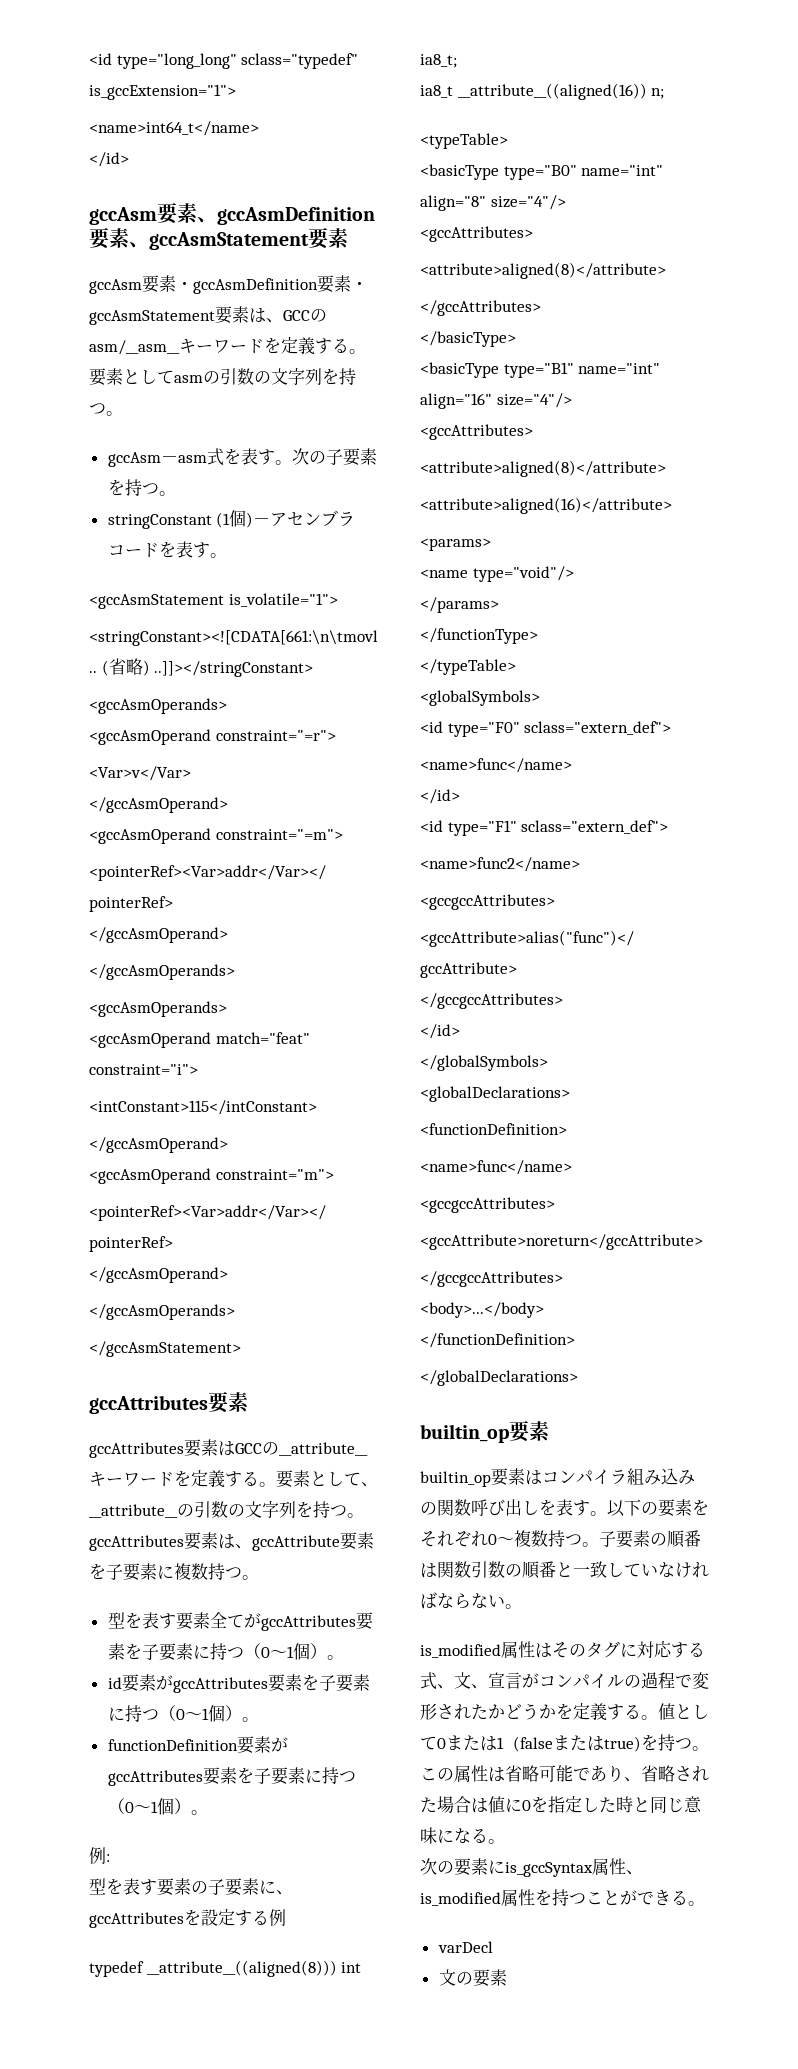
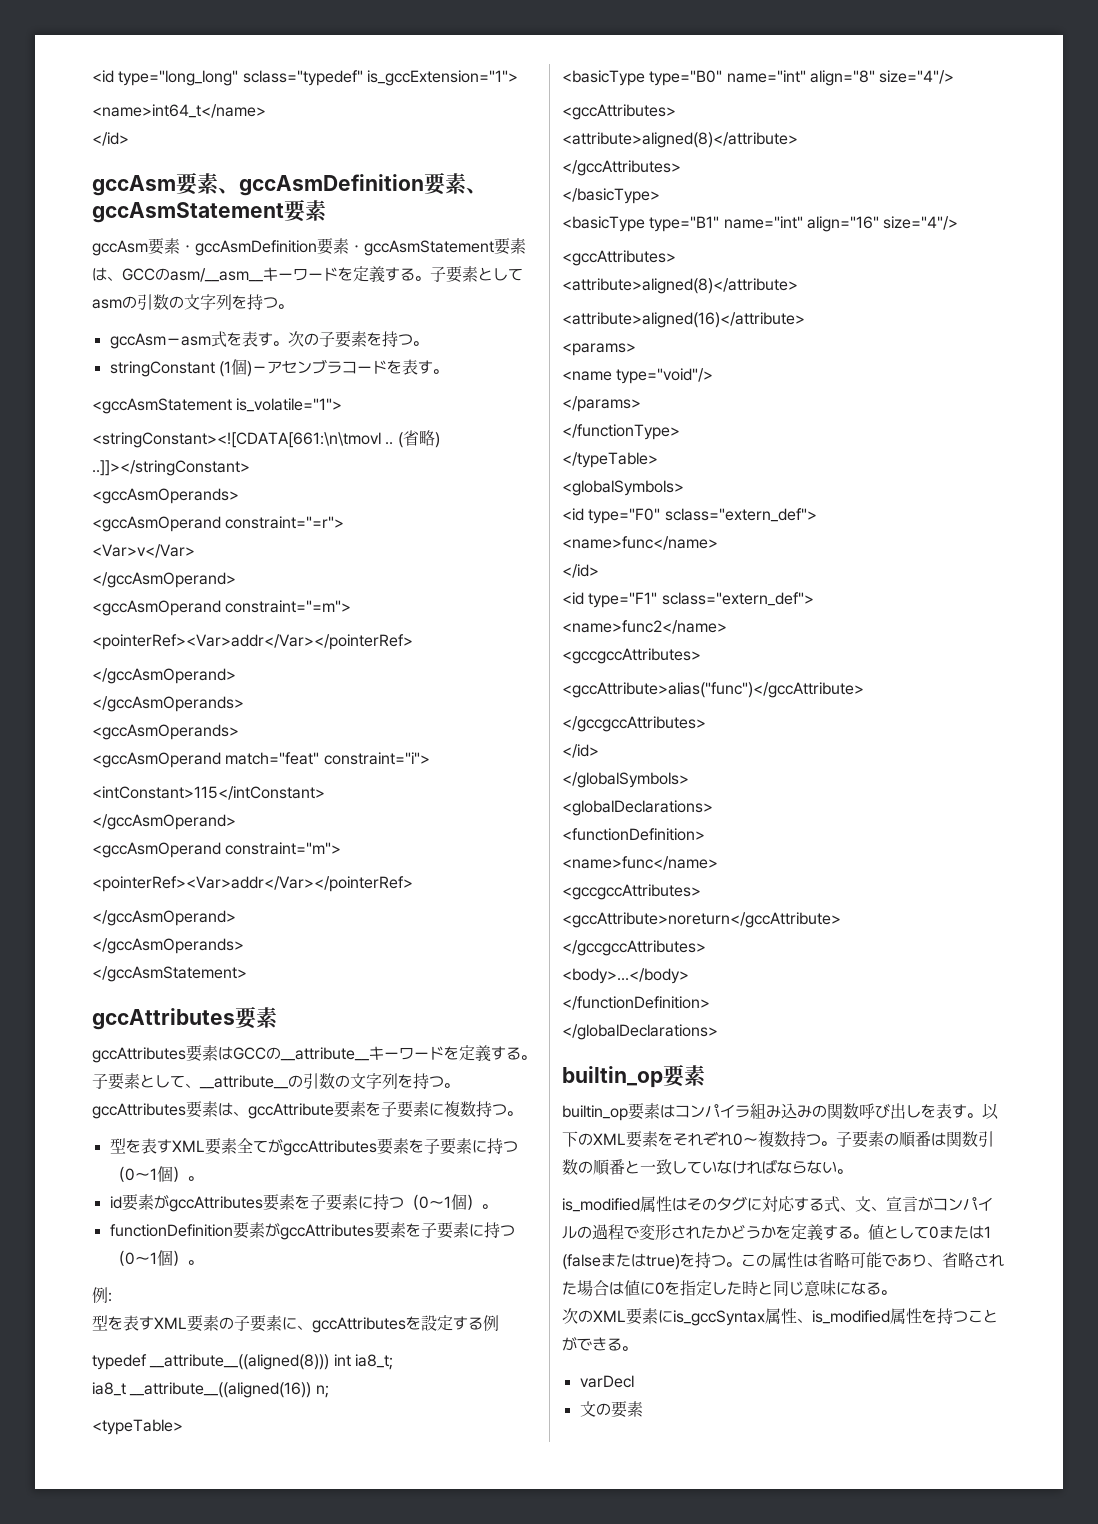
(366, 351) none -> [430,266,446,282] 子
(276, 1484) none -> [92,1073,108,1089] 子
(176, 1621) none -> [171,1140,205,1152] XML
(157, 1887) none -> [154,1317,187,1329] XML
(658, 1508) none -> [593,1133,626,1145] XML
(454, 1867) none -> [593,1310,626,1322] XML

